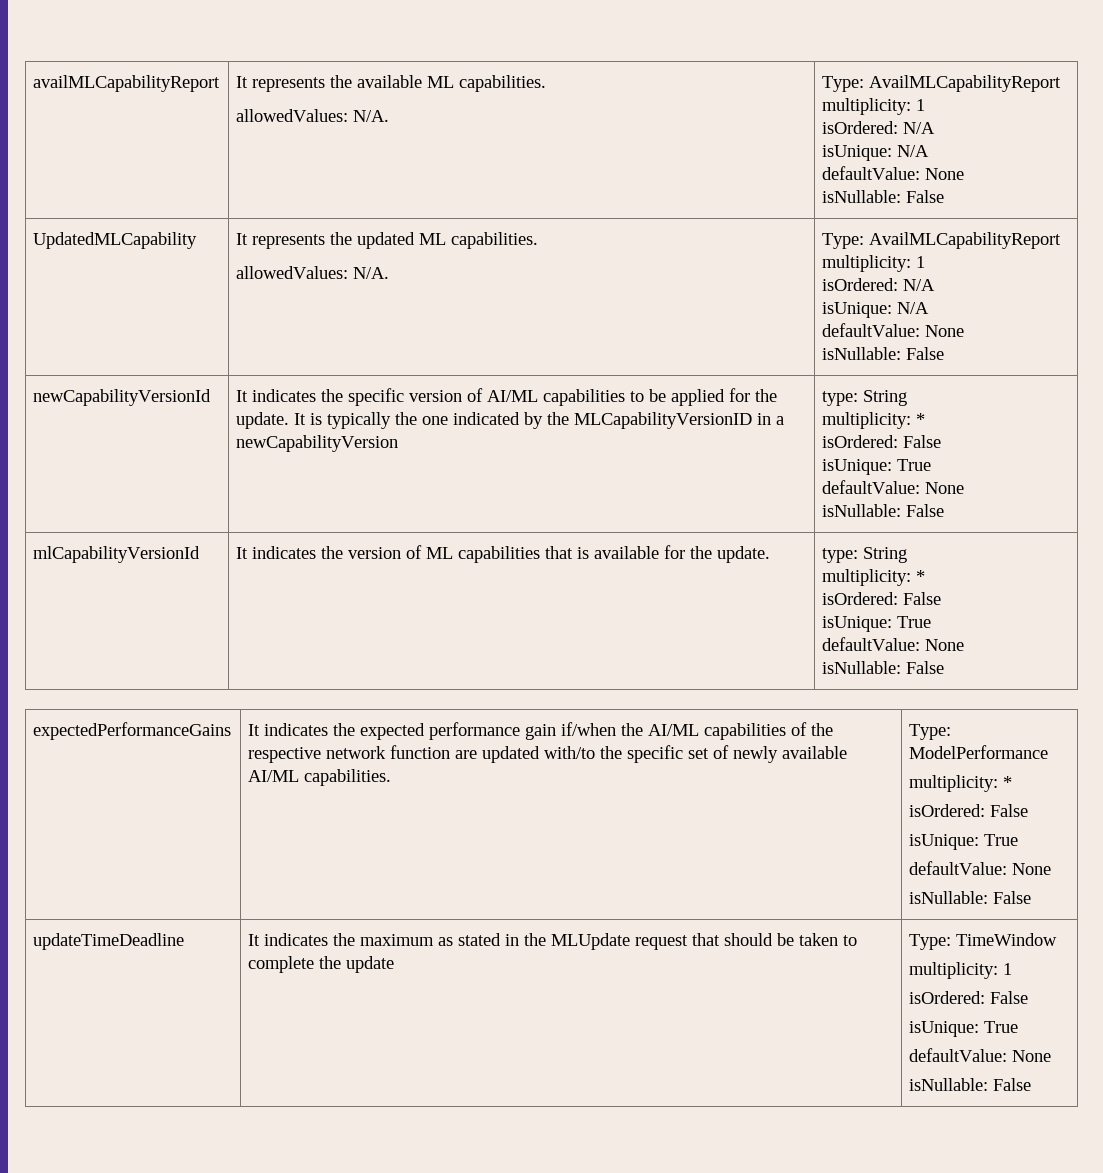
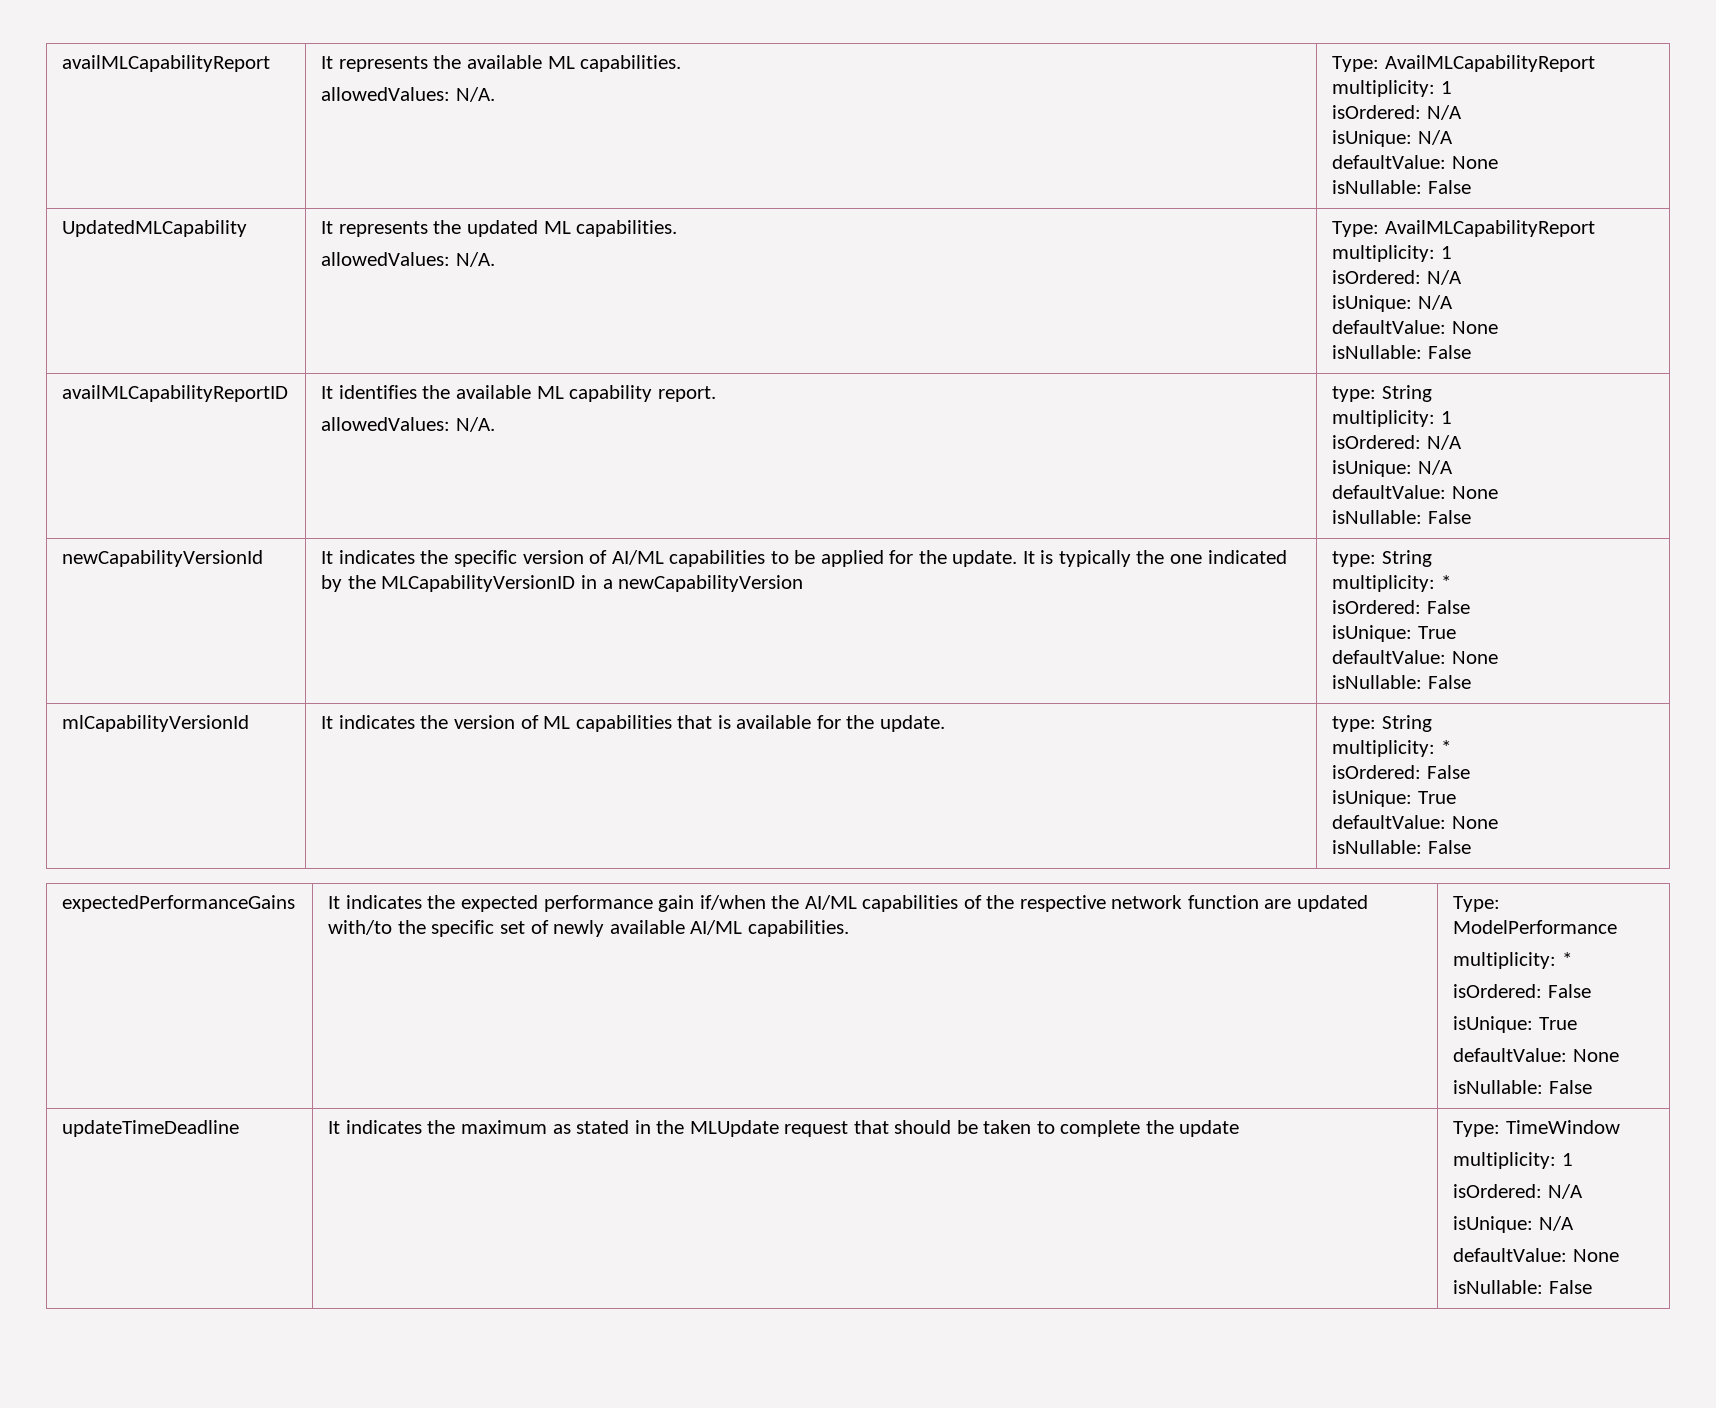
(945, 353) none -> [62,385,289,402] [321,385,716,402] [321,417,495,432] [1332,385,1432,402] [1332,410,1452,427] [1332,435,1462,450] [1332,460,1453,477] [1332,485,1498,499] [1332,510,1471,524] // availMLCapabilityReportID | It identifies the available ML capability report. // allowedValues: N/A. | type: String // multiplicity: 1 // isOrdered: N/A // isUnique: N/A // defaultValue: None // isNullable: False
[990,991,1029,1004] [909,1021,1019,1037] False // isUnique: True -> [1547,1184,1583,1199] [1453,1216,1574,1233] N/A // isUnique: N/A

